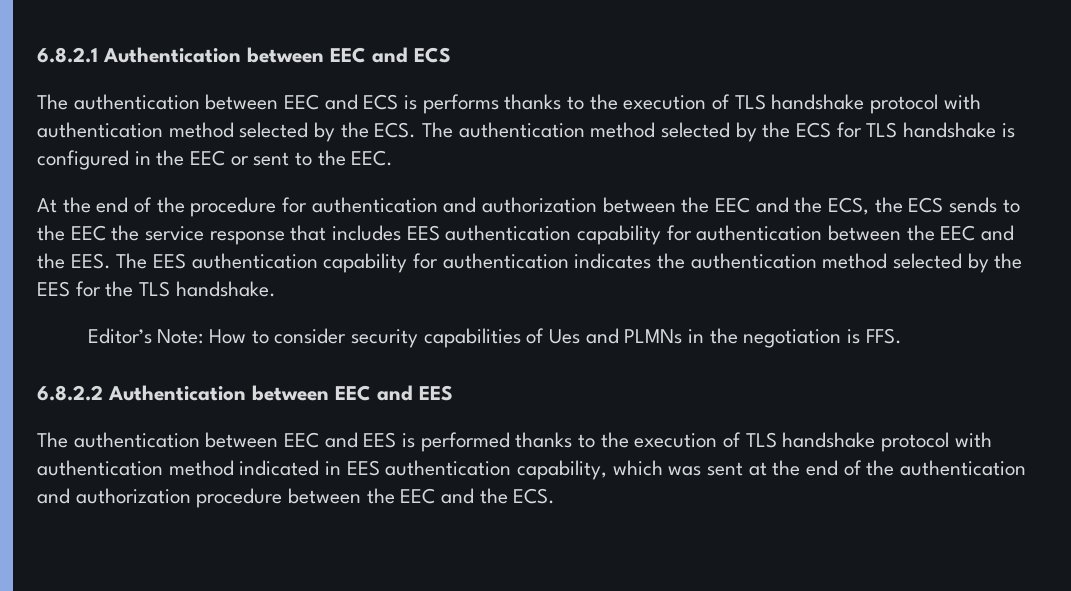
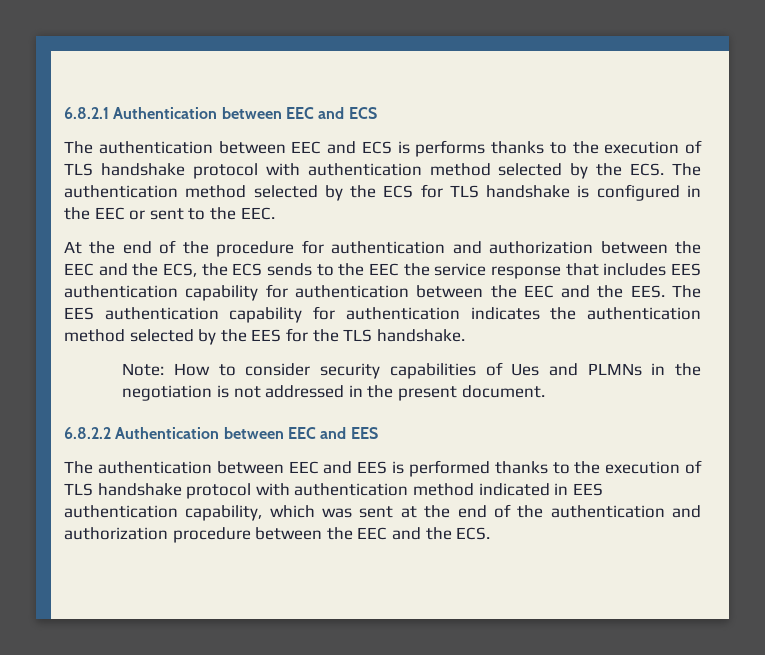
[87,328,152,344] Editor’s -> (465, 335) none
[865,328,902,344] FFS. -> [233,385,545,401] not addressed in the present document.

